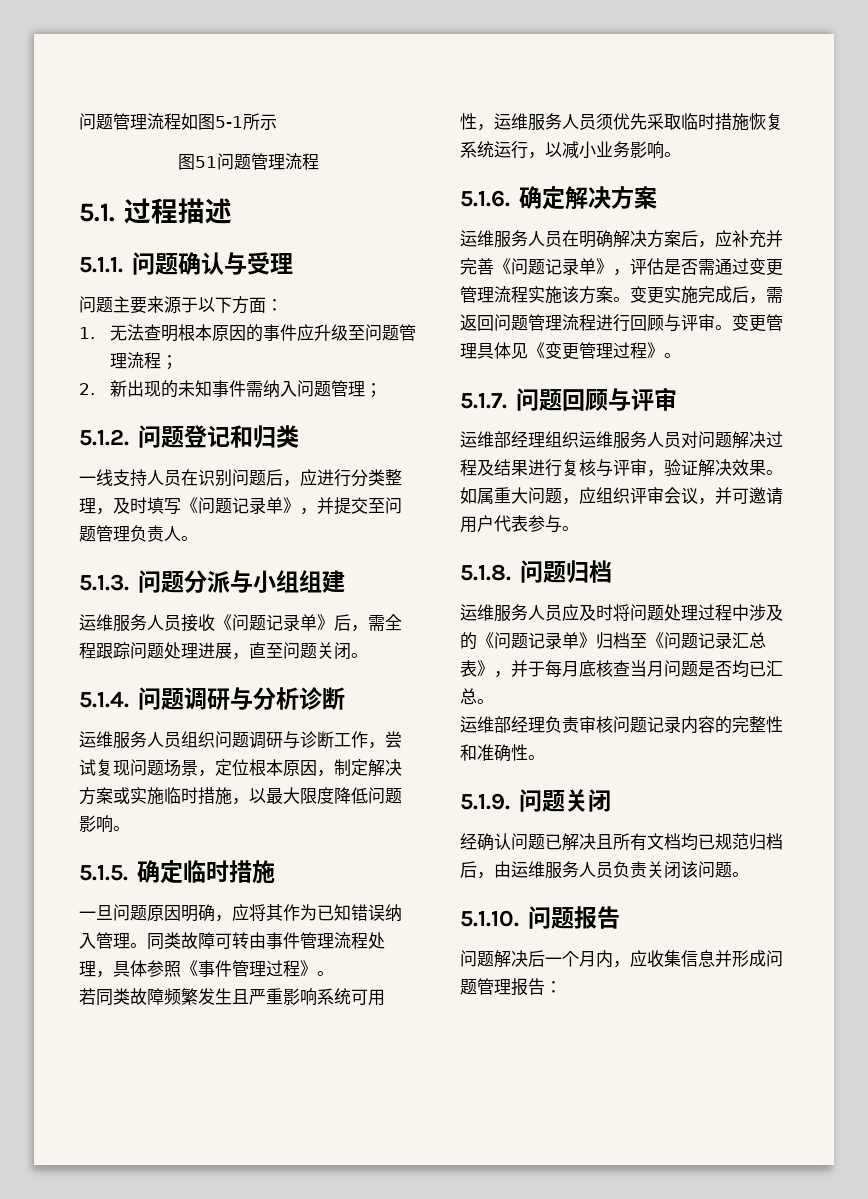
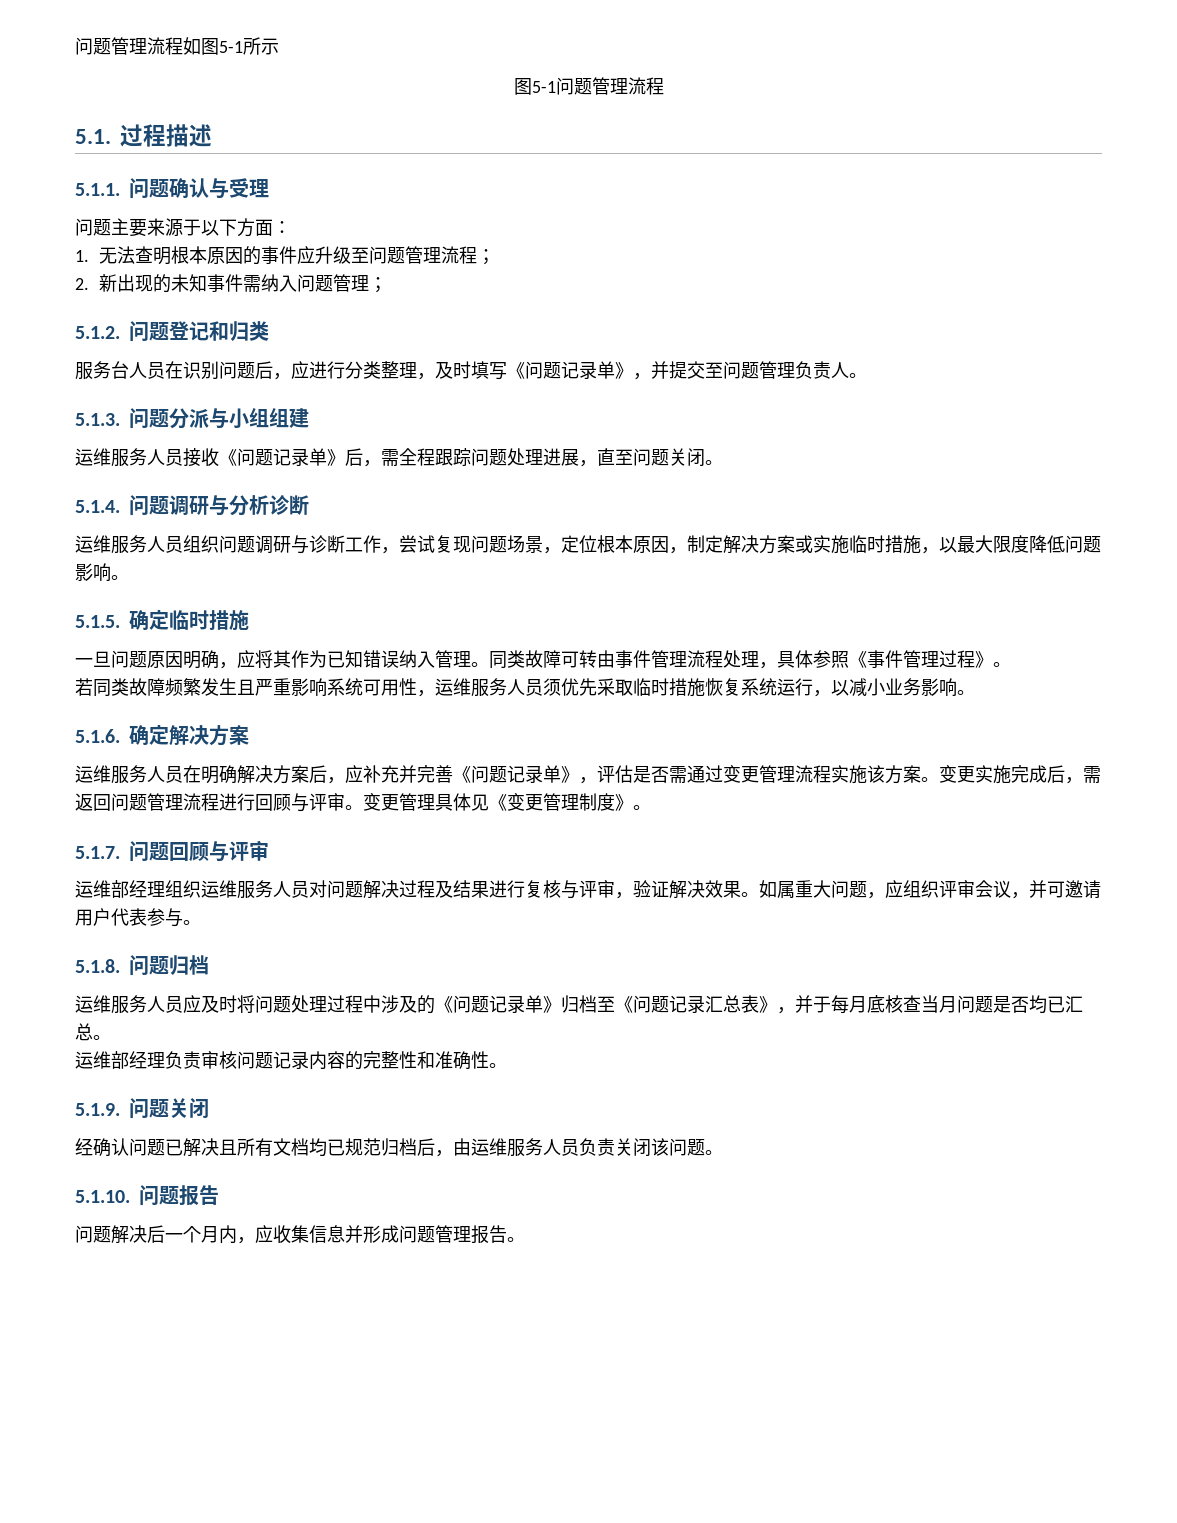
[195,156,217,168] 51 -> [531,81,556,93] 5-1
[79,469,147,487] 一线支持 -> [75,361,129,380] 服务台
[613,342,647,359] 过程 -> [579,793,615,811] 制度
[545,981,562,993] ： -> [507,1237,525,1242] 。

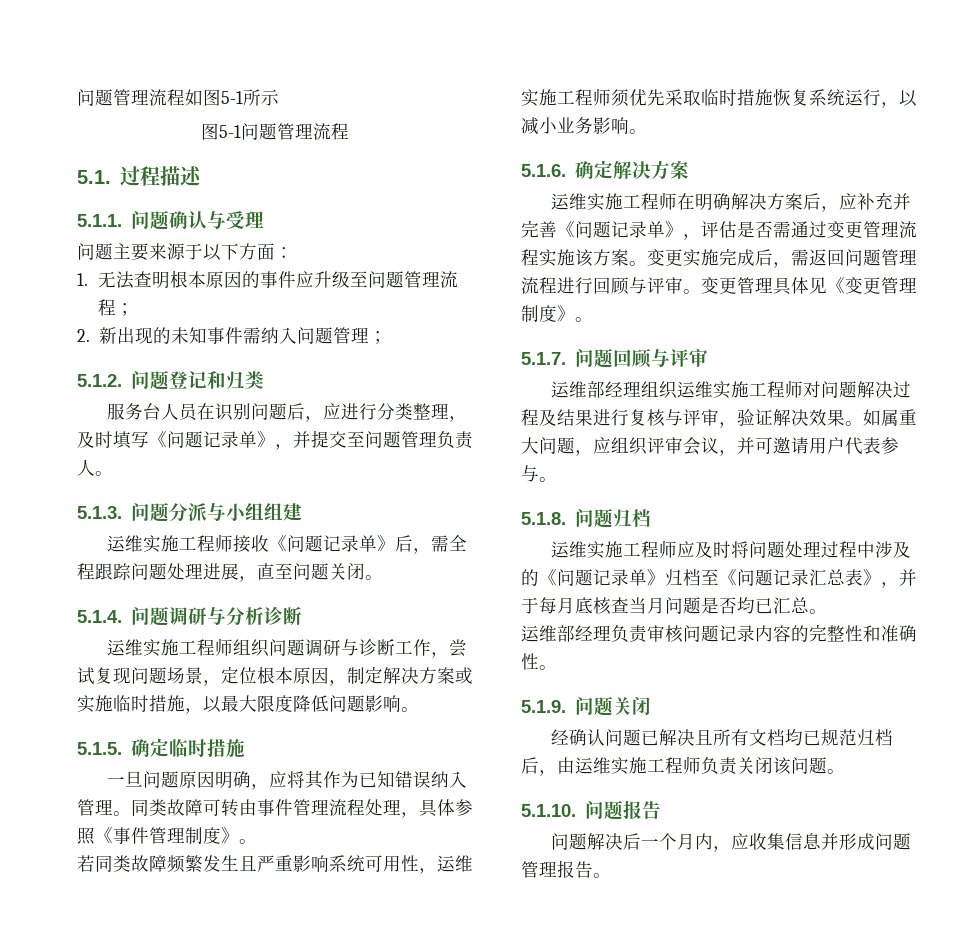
[111,448,183,467] 服务人员 -> [143,534,234,553] 实施工程师
[111,535,183,554] 服务人员 -> [143,638,234,657] 实施工程师
[939,650,975,668] 过程 -> [185,827,221,844] 制度
[471,678,543,697] 服务人员 -> [521,88,611,107] 实施工程师
[111,765,183,784] 服务人员 -> [587,192,678,211] 实施工程师
[237,880,309,899] 服务人员 -> [713,380,804,399] 实施工程师
[111,995,183,1014] 服务人员 -> [587,540,678,559] 实施工程师
[507,1138,579,1157] 服务人员 -> [611,756,701,775] 实施工程师

